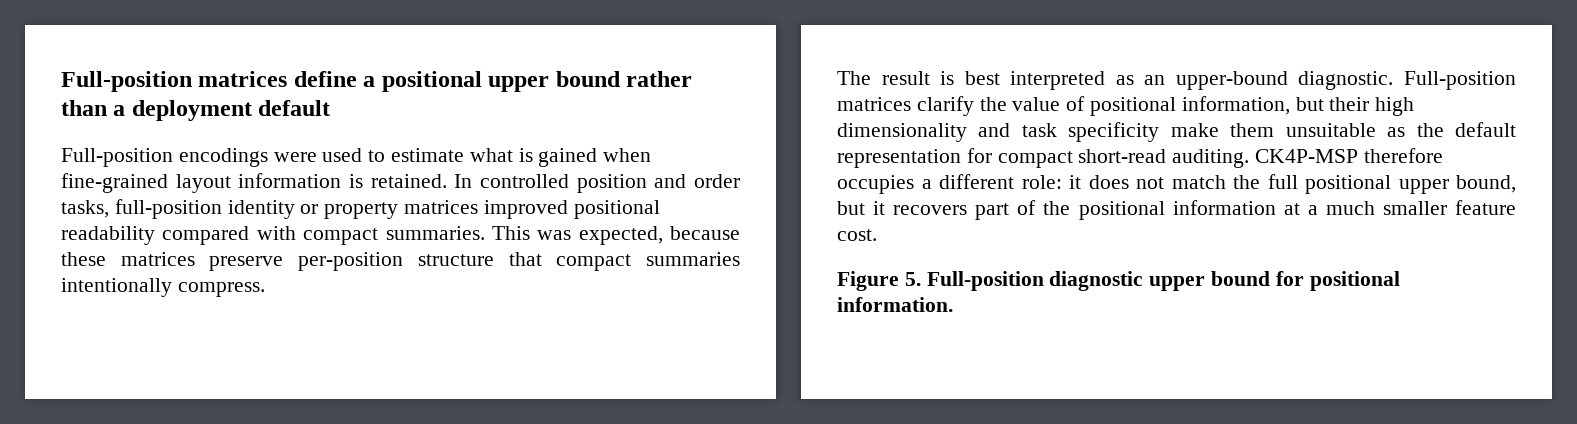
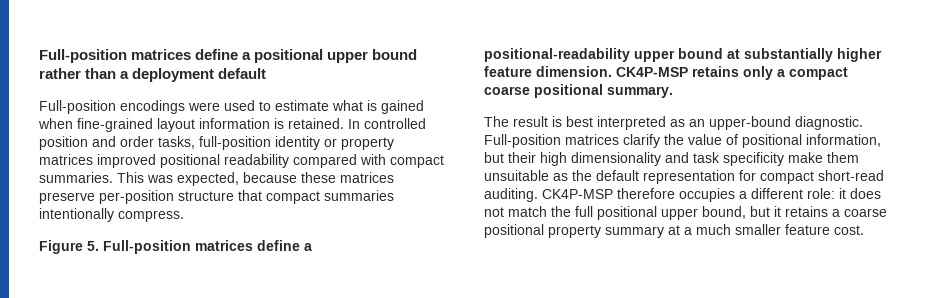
(265, 289) none -> [39,240,312,254] [484,48,882,62] [484,66,848,80] [484,84,673,98] // Figure 5. Full-position matrices define a positional-readability upper bound at substantially higher feature dimension. CK4P-MSP retains only a compact coarse positional summary.
[893,200,1276,220] recovers part of the positional information -> [785,206,887,217] [484,224,664,238] retains a coarse positional property summary
[837,271,1400,291] [837,297,953,312] // Figure 5. Full-position diagnostic upper bound for positional information. -> (864, 230) none

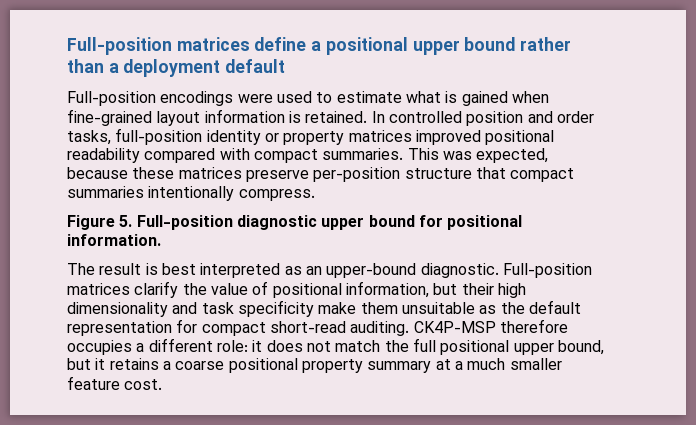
[195,240,312,251] [484,48,882,62] [484,66,848,80] [484,84,673,98] matrices define a positional-readability upper bound at substantially higher feature dimension. CK4P-MSP retains only a compact coarse positional summary. -> [236,215,523,230] [67,234,161,246] diagnostic upper bound for positional information.

